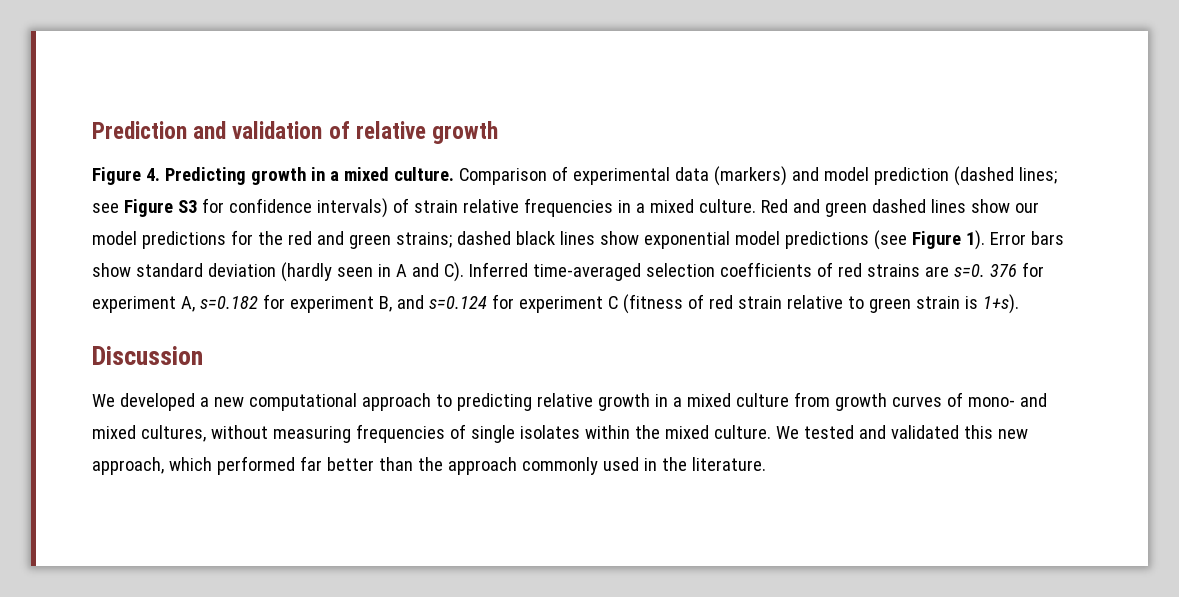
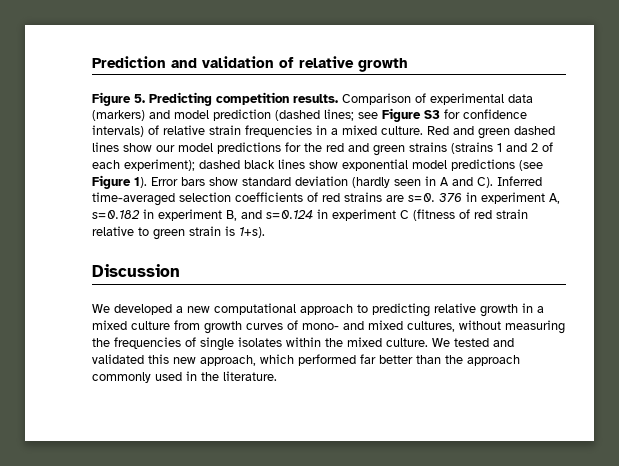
[145,167,454,185] 4. Predicting growth in a mixed culture. -> [134,92,338,106] 5. Predicting competition results.
[413,199,519,213] strain relative -> [163,125,241,135] relative strain
[395,232,452,248] strains; -> [409,142,553,154] [92,159,195,171] strains (strains 1 and 2 of each experiment);
[1021,262,1044,277] for -> [466,192,477,202] in
[262,294,285,309] for -> [143,209,154,219] in
[491,294,514,309] for -> [317,209,328,219] in
(351, 434) none -> [92,338,110,347] the

